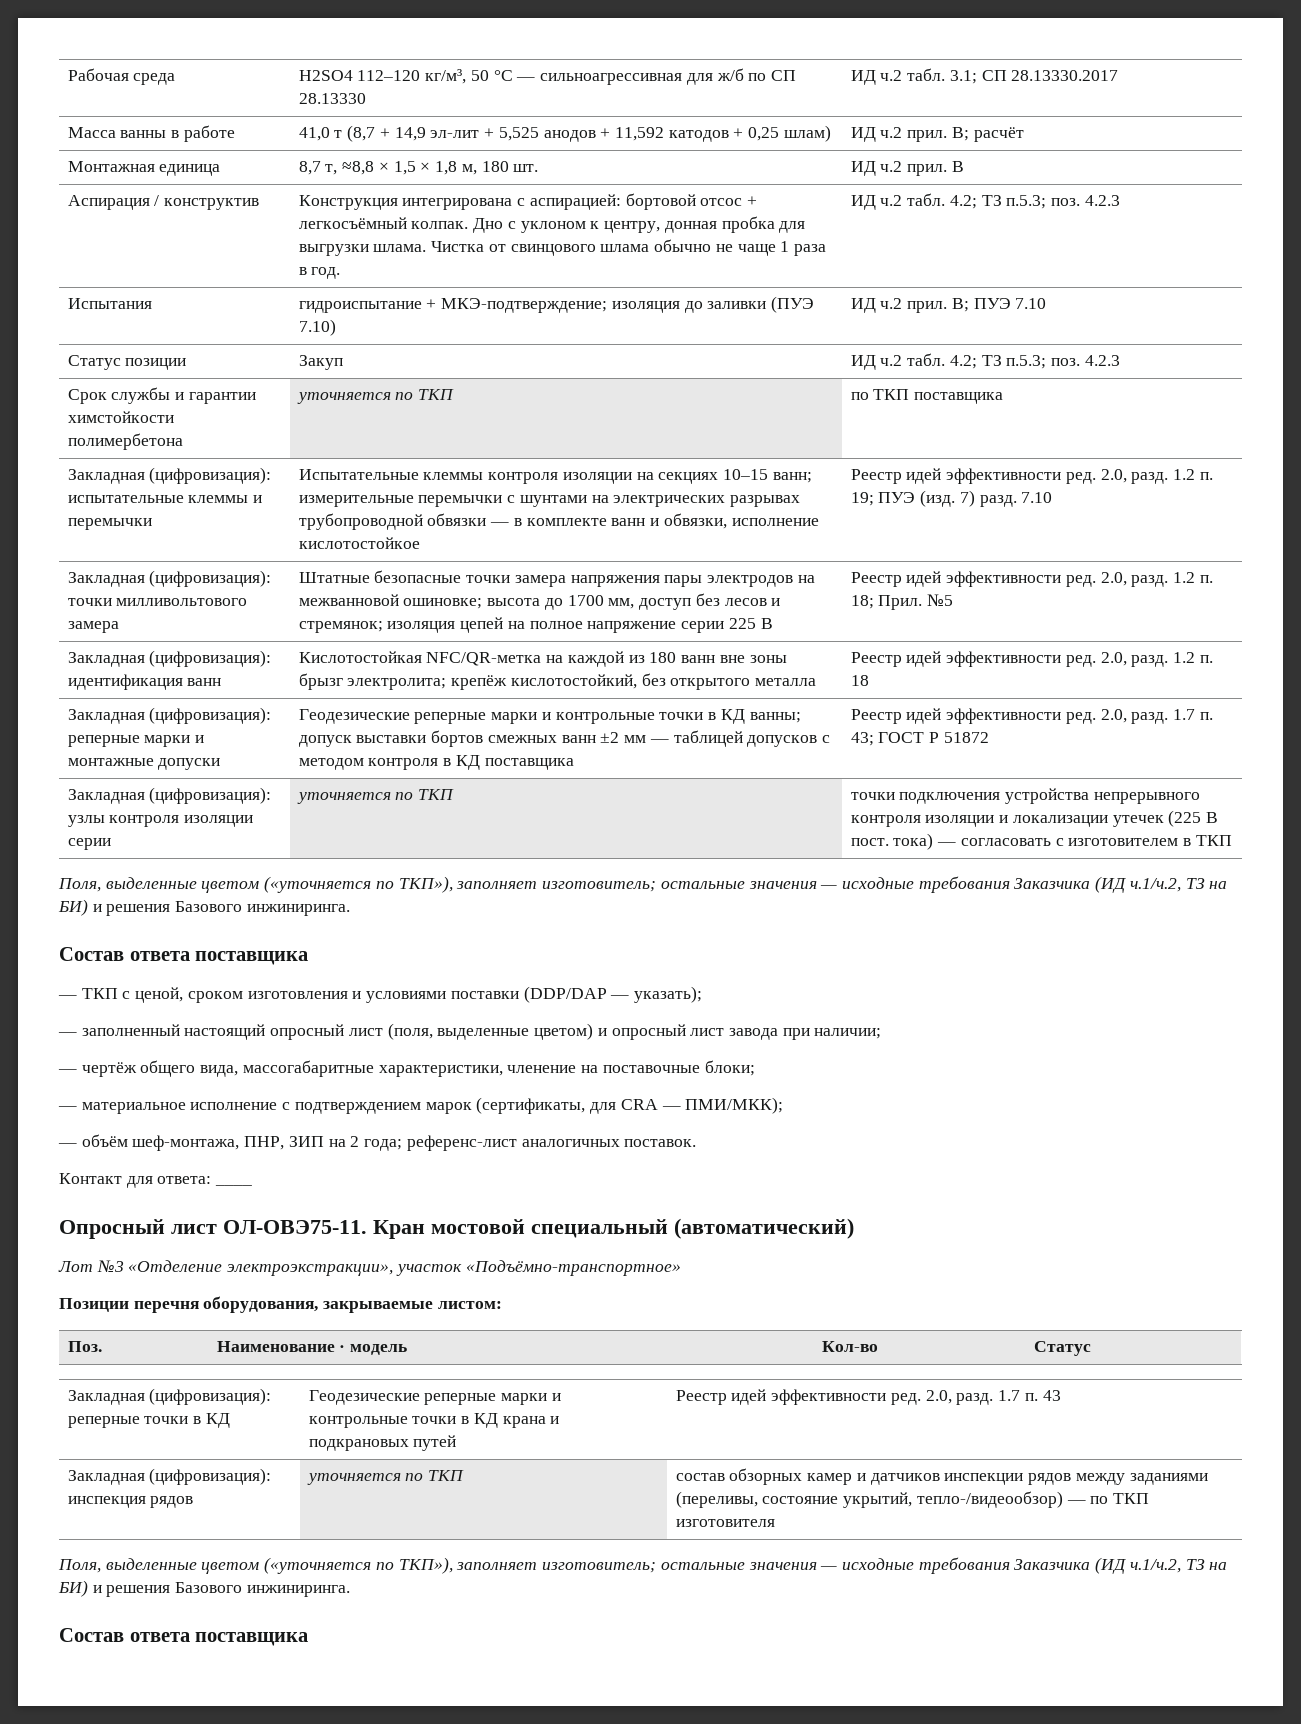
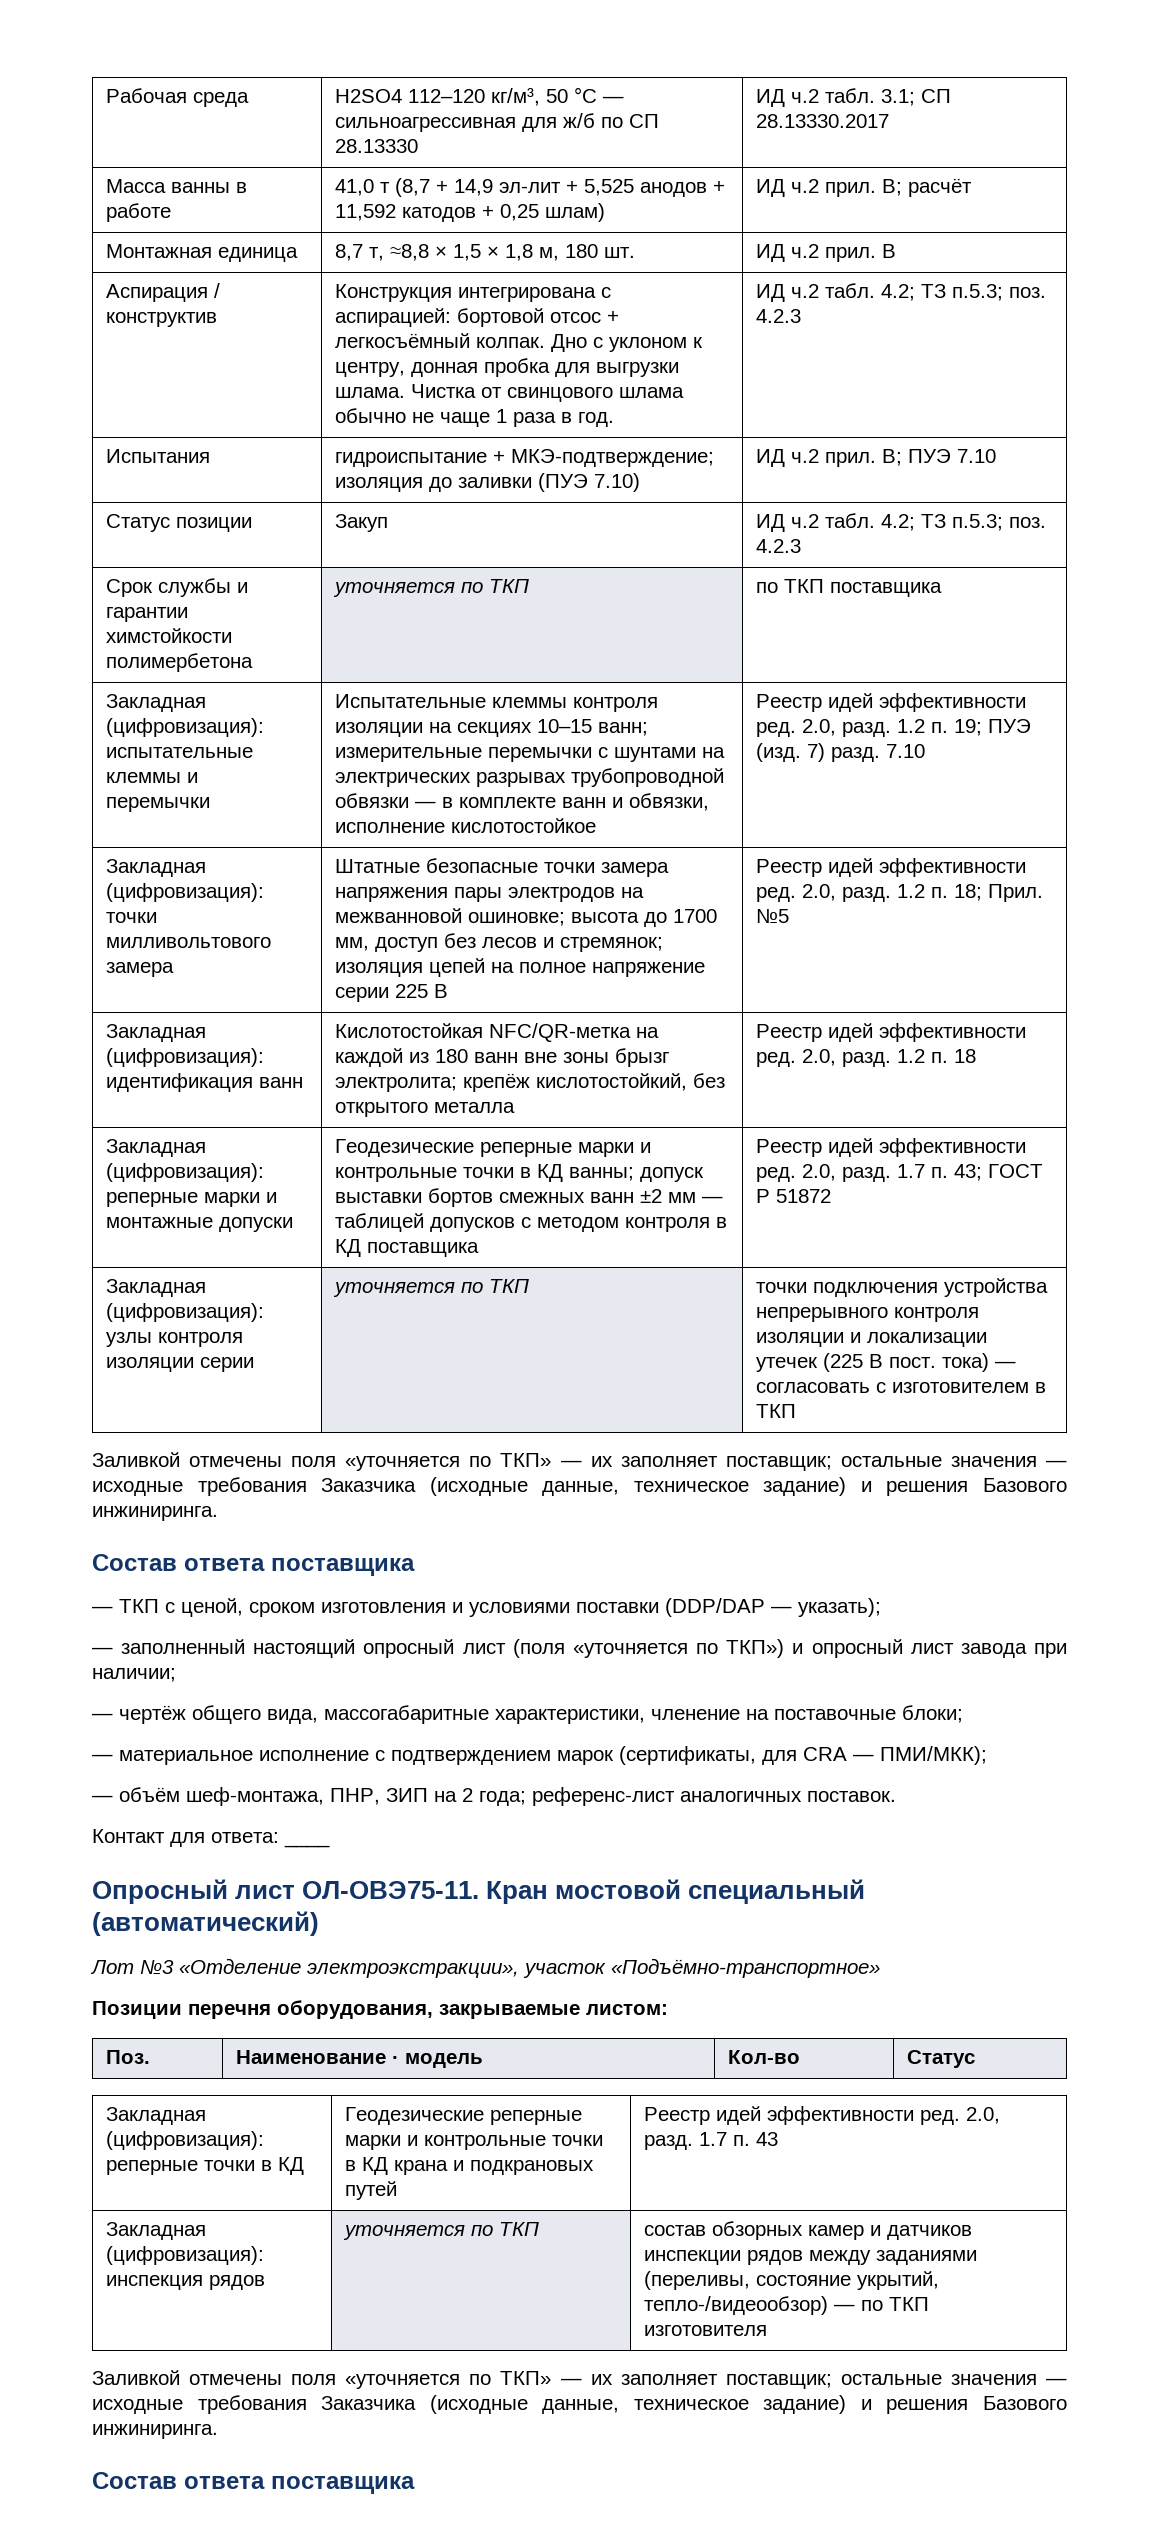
[58,876,1228,893] [58,899,88,916] Поля, выделенные цветом («уточняется по ТКП»), заполняет изготовитель; остальные значения — исходные требования Заказчика (ИД ч.1/ч.2, ТЗ на БИ) -> [92,1452,1067,1471] [92,1477,847,1496] Заливкой отмечены поля «уточняется по ТКП» — их заполняет поставщик; остальные значения — исходные требования Заказчика (исходные данные, техническое задание)
[387,1023,594,1040] (поля, выделенные цветом) -> [512,1639,785,1658] (поля «уточняется по ТКП»)
[58,1557,1228,1574] [58,1580,88,1597] Поля, выделенные цветом («уточняется по ТКП»), заполняет изготовитель; остальные значения — исходные требования Заказчика (ИД ч.1/ч.2, ТЗ на БИ) -> [92,2370,1067,2389] [92,2395,847,2414] Заливкой отмечены поля «уточняется по ТКП» — их заполняет поставщик; остальные значения — исходные требования Заказчика (исходные данные, техническое задание)

